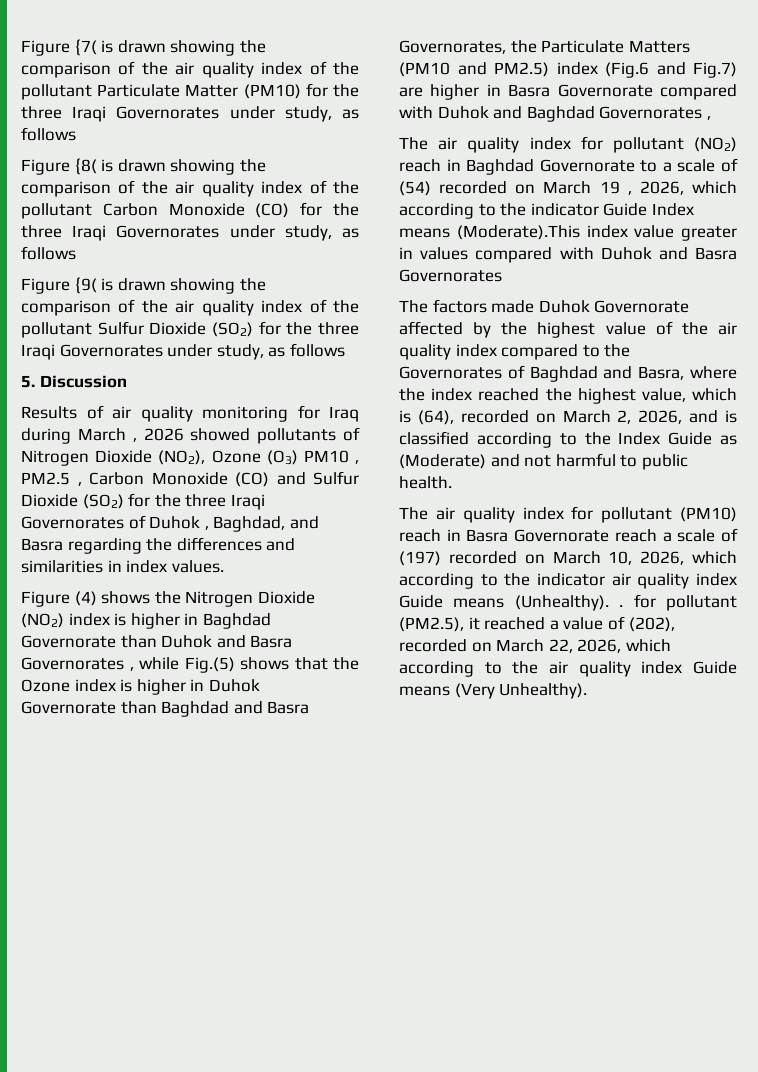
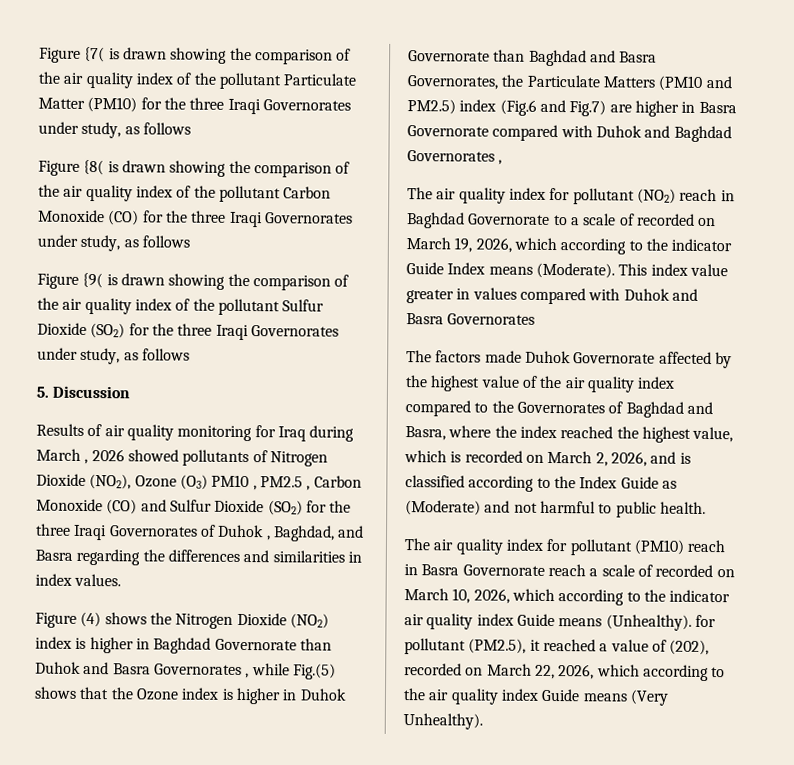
[399,181,632,196] (54) recorded on March 19 , -> [636,213,717,227] [406,237,473,253] recorded on March 19,
[456,225,580,240] (Moderate).This -> [535,262,648,279] (Moderate). This
[417,410,454,425] (64), -> (462, 457) none
[399,551,441,566] (197) -> (653, 570) none
[619,605,624,607] . -> (692, 622) none

